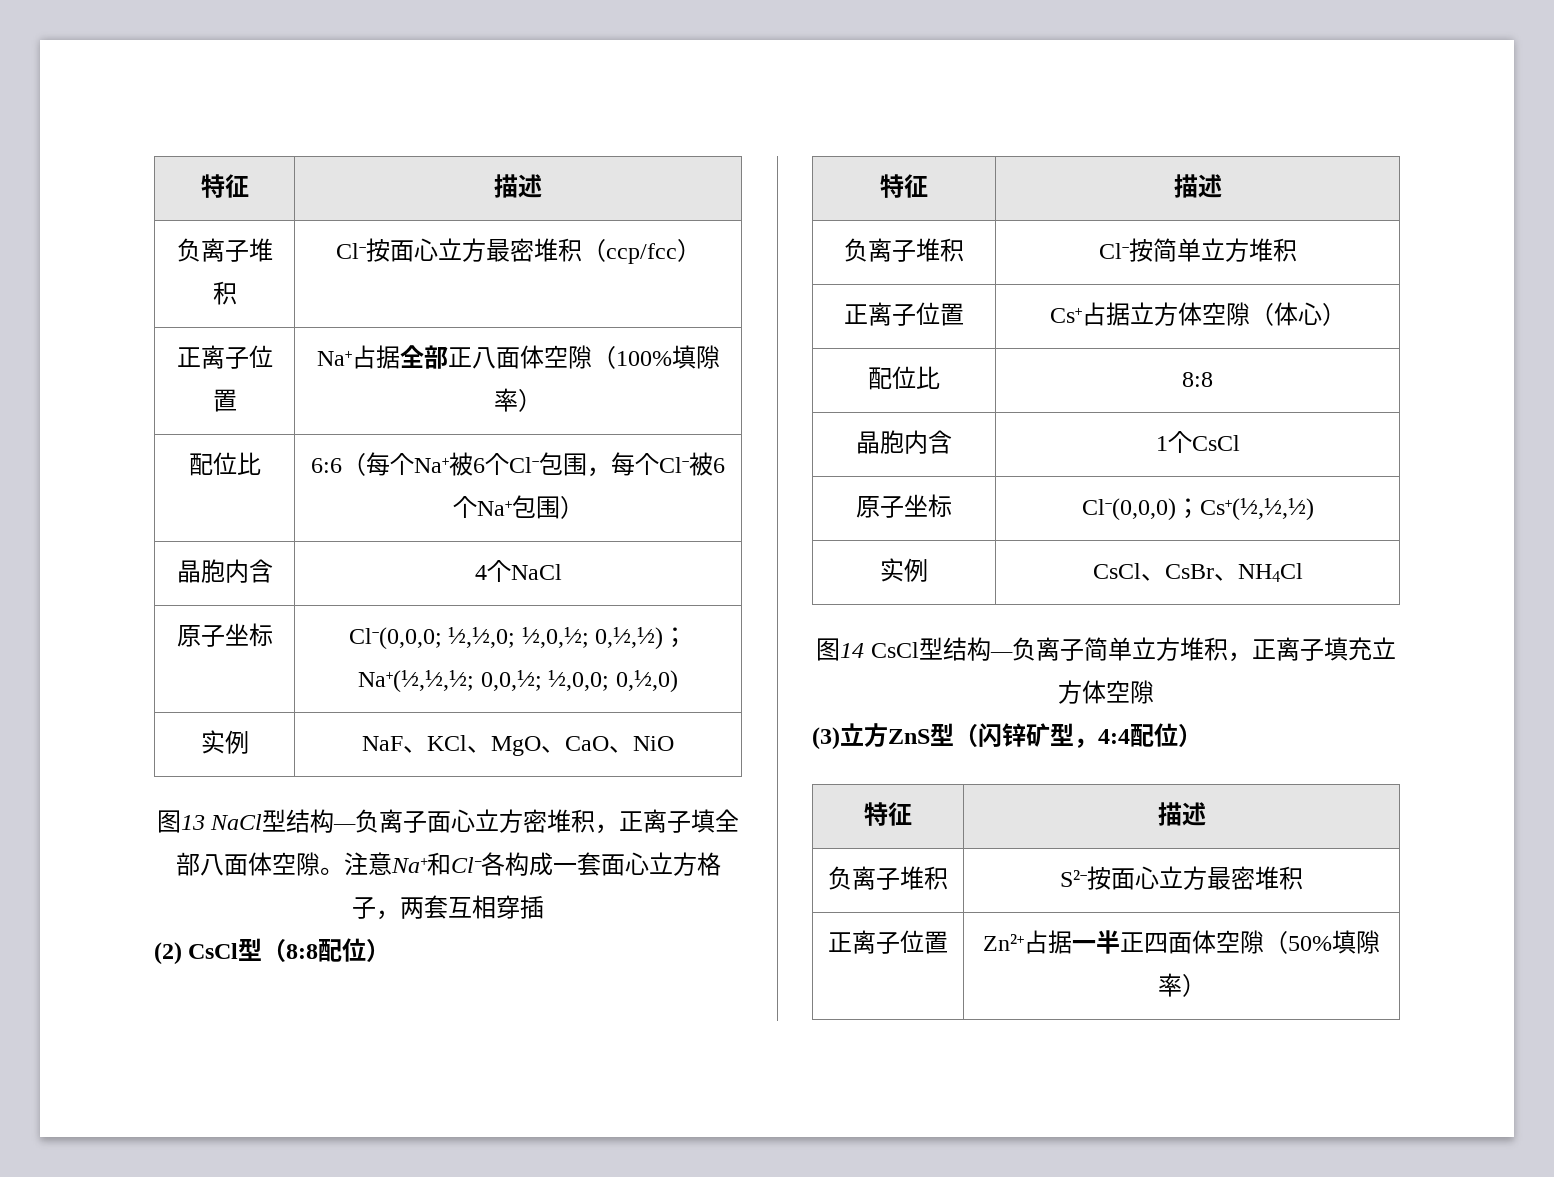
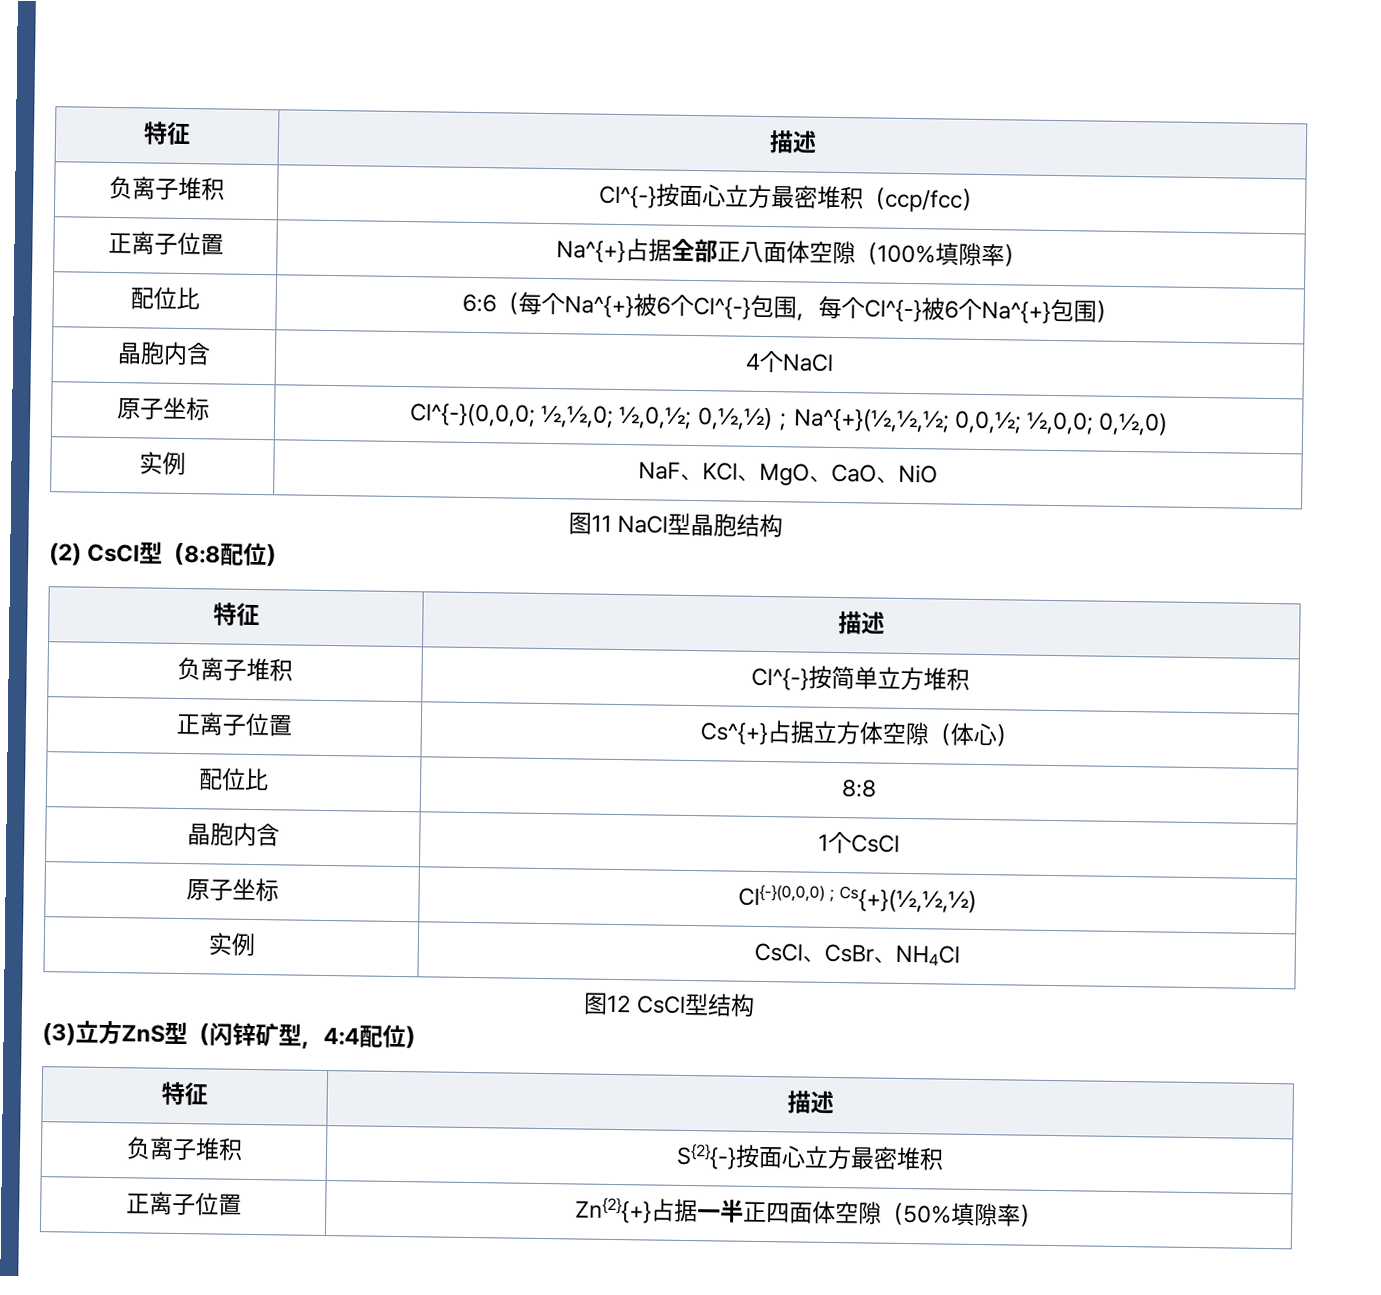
[200,174,249,198] [494,174,542,198] [176,238,273,262] [212,281,237,305] [335,243,366,259] 特征 | 描述 // 负离子堆积 | Cl⁻ -> [143,121,191,146] [768,130,817,154] [108,175,225,201] [599,185,657,209] 特征 | 描述 // 负离子堆积 | Cl^{-}
[316,350,352,366] Na⁺ -> [555,240,626,264] Na^{+}
[414,452,539,476] Na⁺被6个Cl⁻ -> [563,293,751,320] Na^{+}被6个Cl^{-}
[659,452,725,476] [452,496,512,519] Cl⁻被6个Na⁺ -> [863,297,1051,324] Cl^{-}被6个Na^{+}
[348,627,442,650] Cl⁻(0,0,0; -> [409,403,536,427] Cl^{-}(0,0,0;
[358,670,475,693] Na⁺(½,½,½; -> [793,408,950,433] Na^{+}(½,½,½;
[180,809,740,834] [175,852,721,876] [352,895,544,920] 13 NaCl型结构—负离子面心立方密堆积，正离子填全部八面体空隙。注意Na⁺和Cl⁻各构成一套面心立方格子，两套互相穿插 -> [590,512,784,538] 11 NaCl型晶胞结构
[1098,243,1129,259] Cl⁻ -> [751,667,809,691] Cl^{-}
[1049,307,1082,323] Cs⁺ -> [700,722,768,746] Cs^{+}
[1081,498,1314,521] Cl⁻(0,0,0)；Cs⁺(½,½,½) -> [738,884,977,913] Cl{-}(0,0,0)；Cs{+}(½,½,½)
[840,643,865,658] 14 -> [605,994,632,1013] 12
[989,637,1396,662] [1058,680,1154,704] —负离子简单立方堆积，正离子填充立方体空隙 -> (756, 1005) none
[1060,870,1087,887] S²⁻ -> [675,1143,737,1170] S{2}{-}
[983,934,1024,951] Zn²⁺ -> [575,1197,652,1224] Zn{2}{+}

